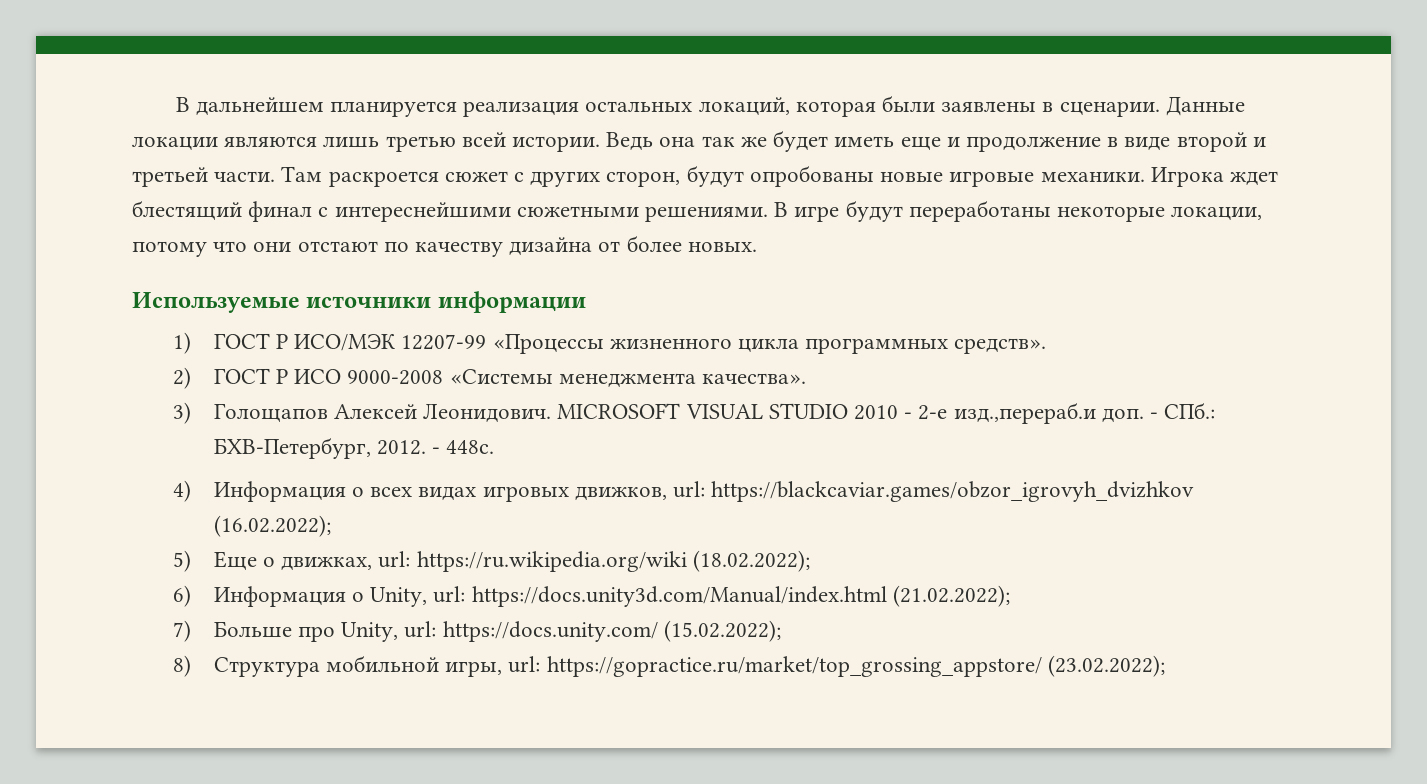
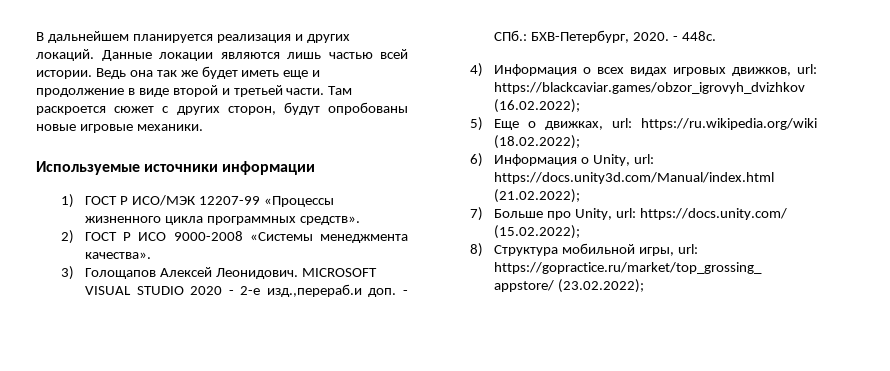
[585,95,1160,117] остальных локаций, которая были заявлены в сценарии. -> [294,34,350,43] [36,49,94,61] и других локаций.
[385,136,456,152] третью -> [328,52,373,59] частью
[1150,167,1278,187] [132,200,1263,222] [132,235,757,257] Игрока ждет блестящий финал с интереснейшими сюжетными решениями. В игре будут переработаны некоторые локации, потому что они отстают по качеству дизайна от более новых. -> (203, 127) none
[853,405,898,420] 2010 -> [190,286,223,295] 2020
[376,440,426,455] 2012. -> [632,32,669,41] 2020.

